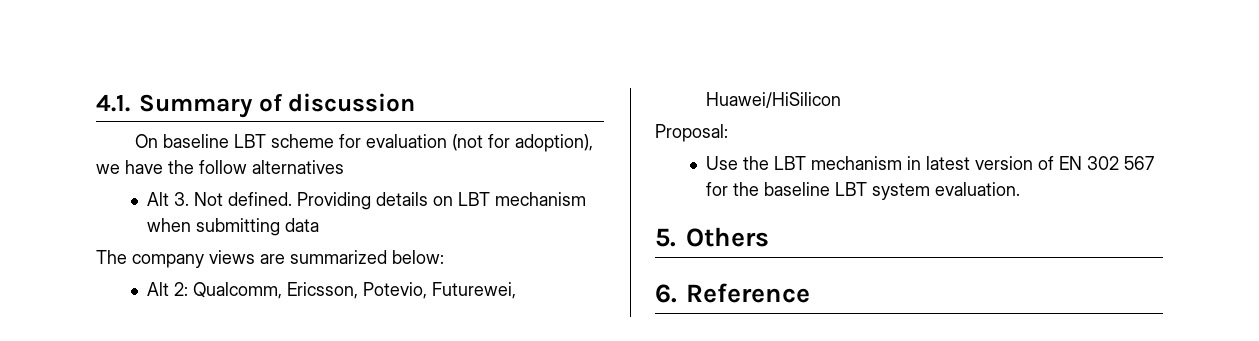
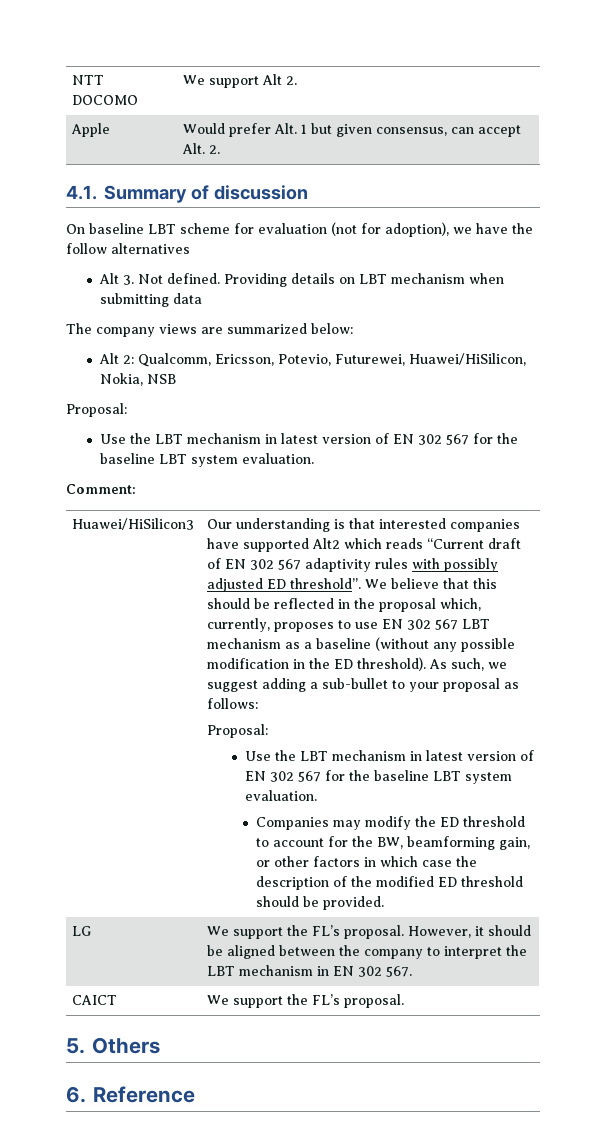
(96, 103) none -> [72,75,105,85] [72,95,139,105] [183,74,298,88] [71,123,111,137] [183,123,522,137] [182,143,221,154] NTT DOCOMO | We support Alt 2. // Apple | Would prefer Alt. 1 but given consensus, can accept Alt. 2. //
[705,92,841,108] Huawei/HiSilicon -> [409,353,527,366] [100,373,177,386] Huawei/HiSilicon, Nokia, NSB
(1020, 189) none -> [66,484,136,494] [72,518,195,530] [207,518,521,532] [207,538,522,552] [207,558,499,572] [207,578,498,592] [207,598,482,612] [207,618,491,632] [207,637,516,652] [207,657,508,671] [207,678,520,692] [207,698,259,709] [207,724,269,738] [244,750,534,761] [244,770,512,784] [244,790,317,801] [256,816,526,830] [256,836,531,850] [256,856,478,867] [256,876,524,890] [256,896,385,910] [72,926,92,936] [207,925,532,939] [207,945,528,959] [207,965,413,977] [72,995,118,1005] [207,994,405,1008] // Comment: // Huawei/HiSilicon3 | Our understanding is that interested companies have supported Alt2 which reads “Current draft of EN 302 567 adaptivity rules with possibly adjusted ED threshold”. We believe that this should be reflected in the proposal which, currently, proposes to use EN 302 567 LBT mechanism as a baseline (without any possible modification in the ED threshold). As such, we suggest adding a sub-bullet to your proposal as follows: // Proposal: // Use the LBT mechanism in latest version of EN 302 567 for the baseline LBT system evaluation. // Companies may modify the ED threshold to account for the BW, beamforming gain, or other factors in which case the description of the modified ED threshold should be provided. // LG | We support the FL’s proposal. However, it should be aligned between the company to interpret the LBT mechanism in EN 302 567. // CAICT | We support the FL’s proposal.

